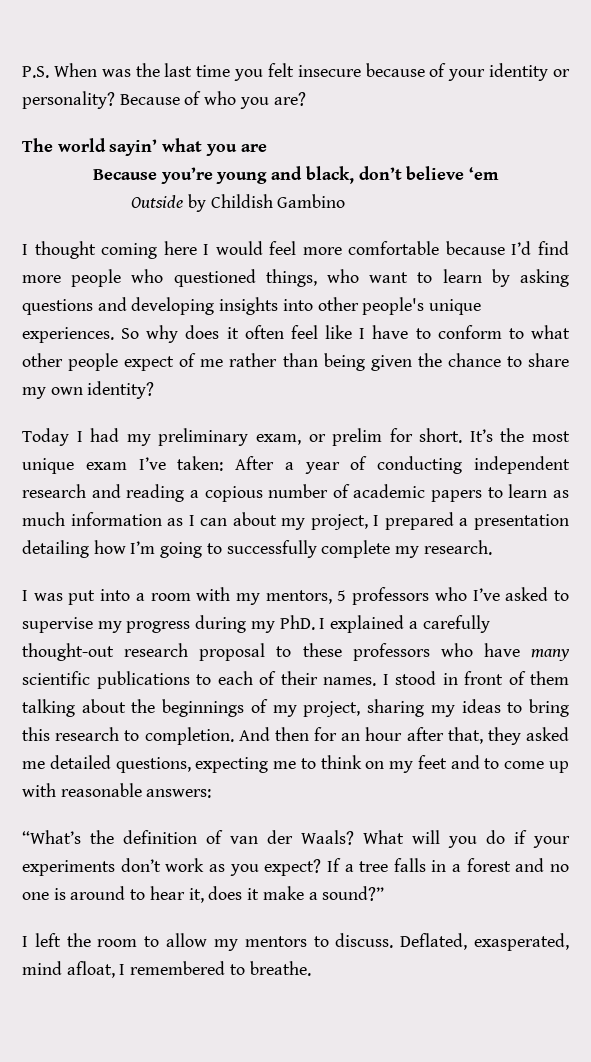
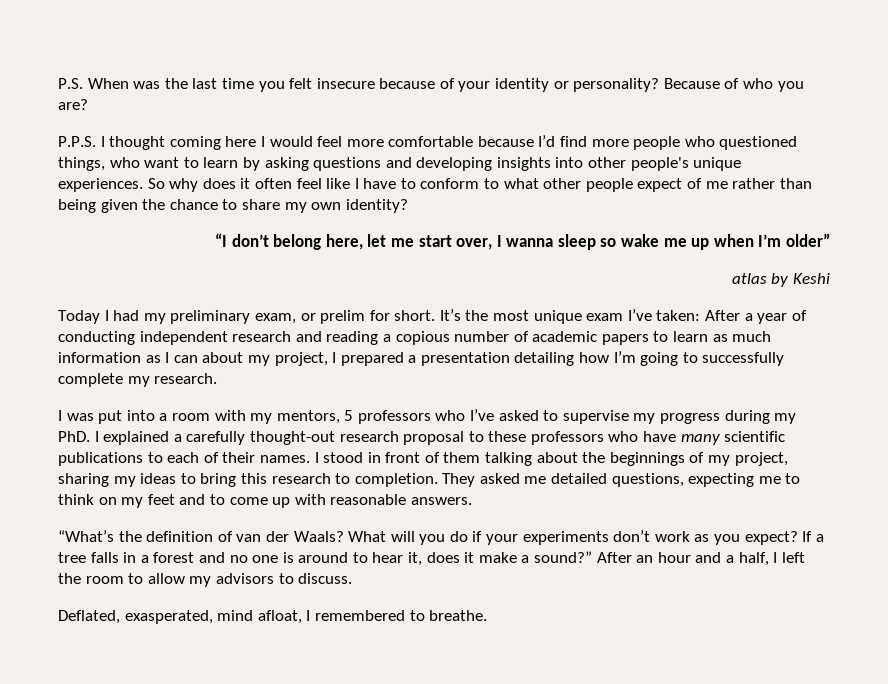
[22,138,267,156] [92,166,500,184] [131,194,346,212] The world sayin’ what you are // Because you’re young and black, don’t believe ‘em // Outside by Childish Gambino // -> [58,136,96,147] P.P.S.
(155, 390) none -> [214,233,830,250] [731,273,830,287] // “I don’t belong here, let me start over, I wanna sleep so wake me up when I’m older” // atlas by Keshi
[238,727,521,745] And then for an hour after that, they -> [442,473,476,487] They
[146,789,212,798] answers: -> [410,497,472,505] answers.
(385, 893) // -> [596,552,769,566] After an hour and a half,
[244,936,307,947] mentors -> [215,573,274,584] advisors
(394, 940) none -> (353, 578) //

